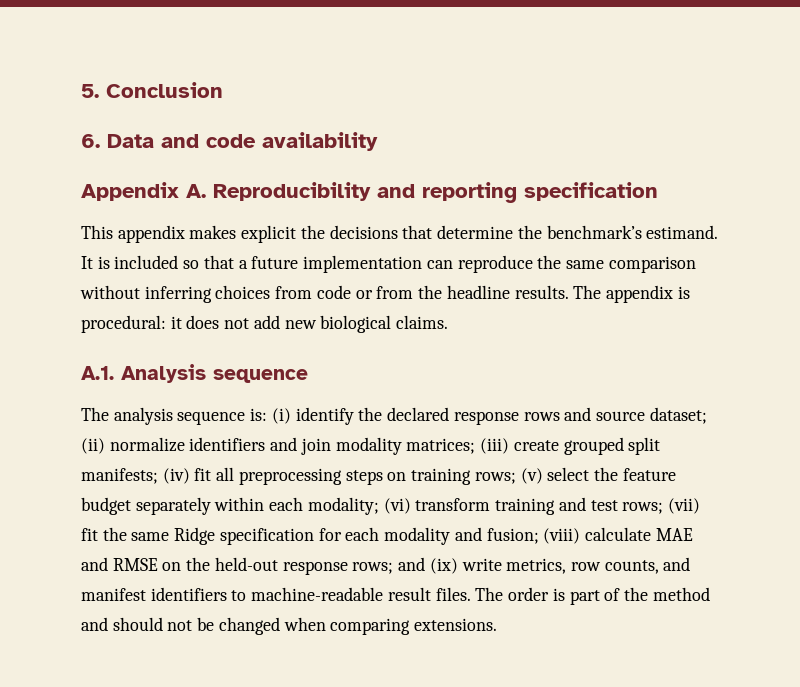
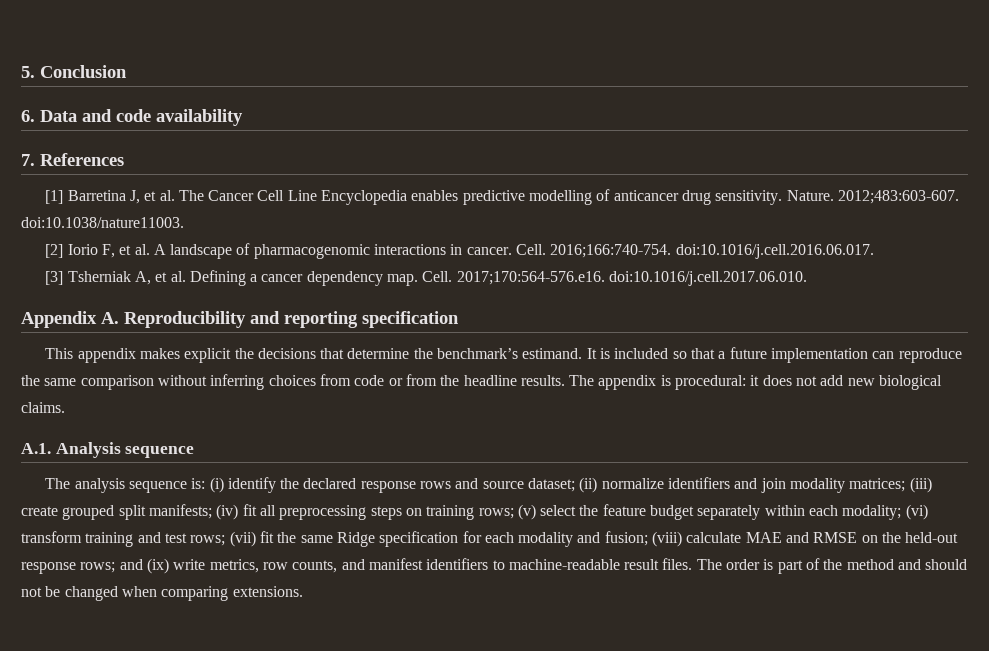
(378, 141) none -> [21,153,124,166] [45,189,960,205] [21,217,184,228] [45,243,874,259] [45,270,808,286] // 7. References // [1] Barretina J, et al. The Cancer Cell Line Encyclopedia enables predictive modelling of anticancer drug sensitivity. Nature. 2012;483:603-607. doi:10.1038/nature11003. // [2] Iorio F, et al. A landscape of pharmacogenomic interactions in cancer. Cell. 2016;166:740-754. doi:10.1016/j.cell.2016.06.017. // [3] Tsherniak A, et al. Defining a cancer dependency map. Cell. 2017;170:564-576.e16. doi:10.1016/j.cell.2017.06.010.

